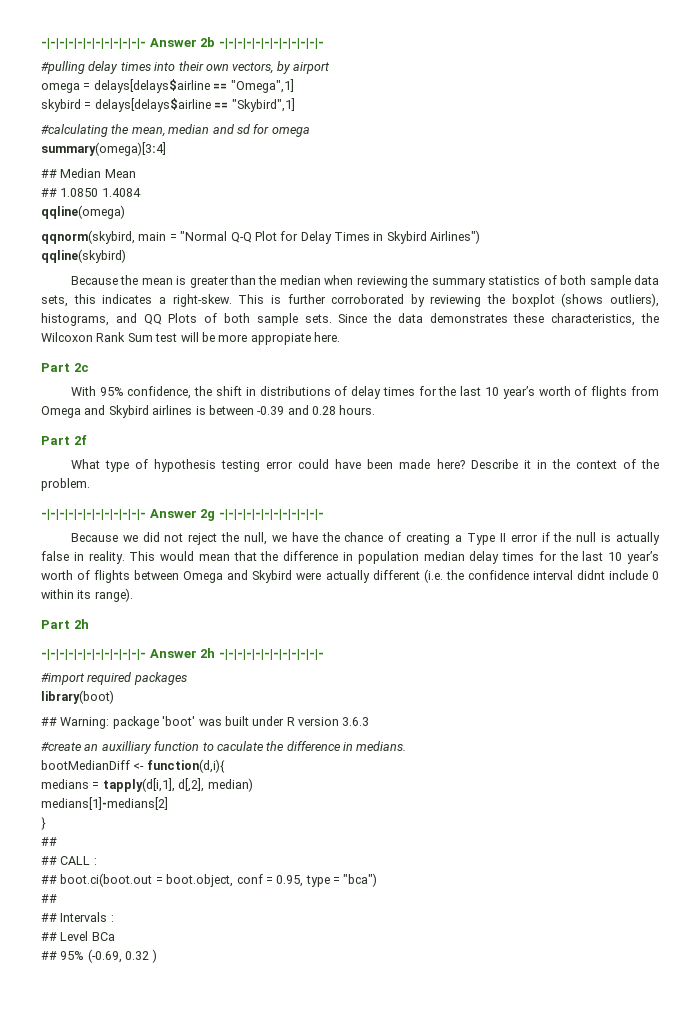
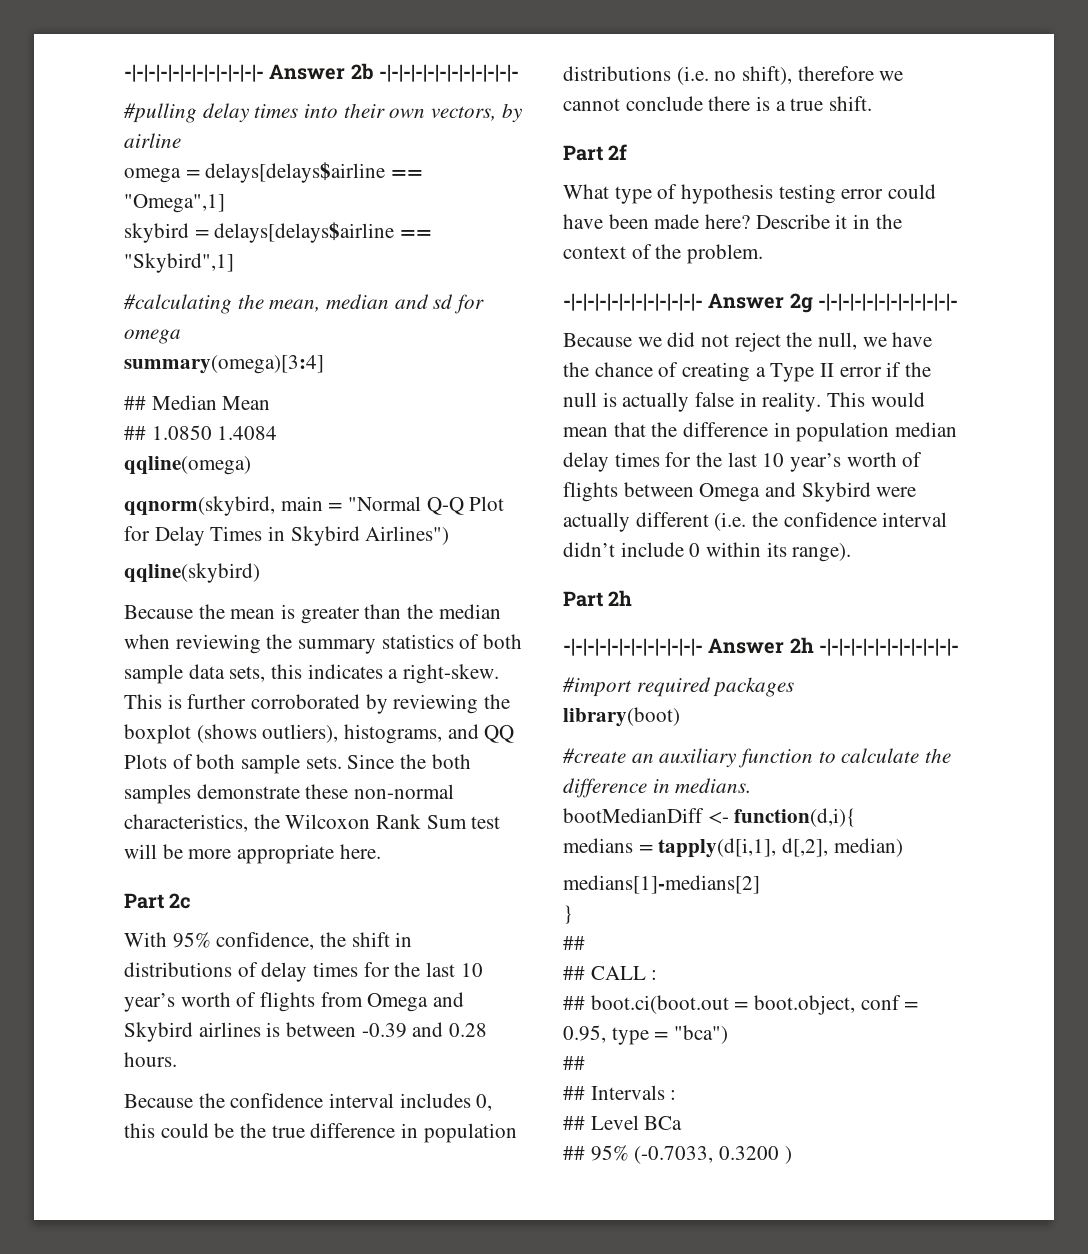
[293,62,330,74] airport -> [124,133,181,148] airline
[397,313,545,323] data demonstrates these -> [431,754,471,769] [124,784,455,804] both samples demonstrate these non-normal
[250,333,311,345] appropiate -> [237,844,335,864] appropriate
(376, 410) none -> [124,1093,493,1111] [124,1123,517,1143] [563,66,904,85] [563,96,873,111] // Because the confidence interval includes 0, this could be the true difference in population distributions (i.e. no shift), therefore we cannot conclude there is a true shift.
[576,570,605,580] didnt -> [563,542,615,557] didn’t
[41,716,370,729] // ## Warning: package 'boot' was built under R version 3.6.3 -> (680, 717) none
[101,741,152,754] auxilliary -> [659,748,737,768] auxiliary
[216,741,264,751] caculate -> [841,748,920,763] calculate
[87,949,150,963] (-0.69, 0.32 -> [634,1146,780,1164] (-0.7033, 0.3200

